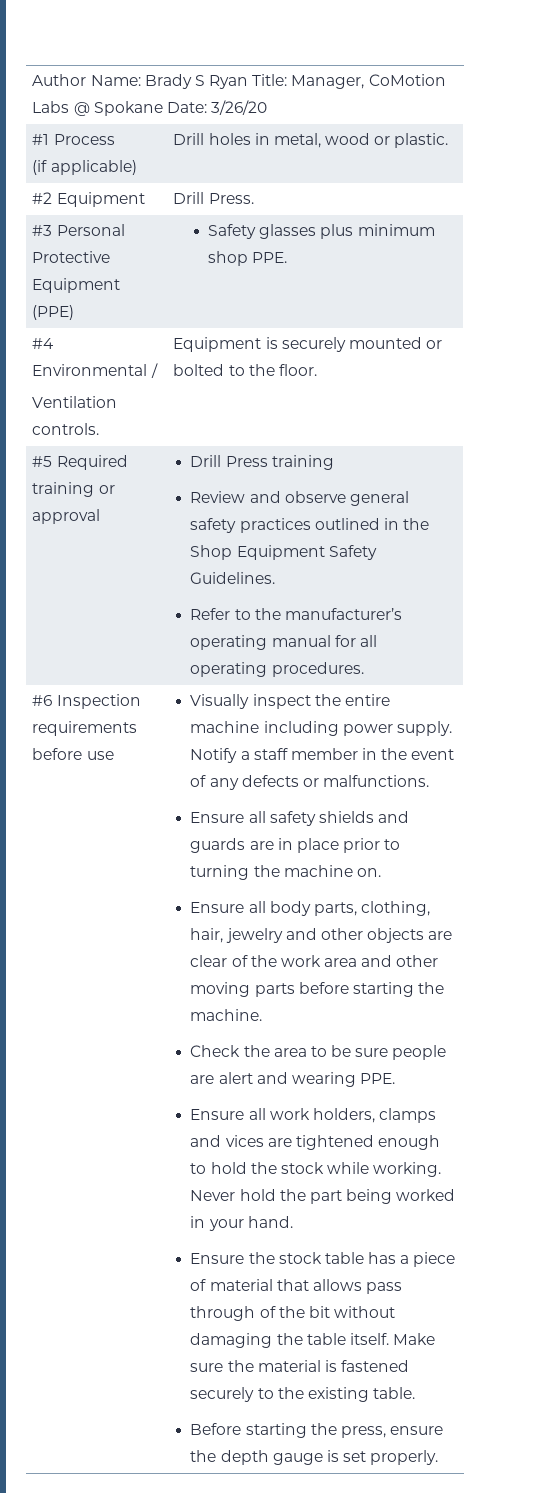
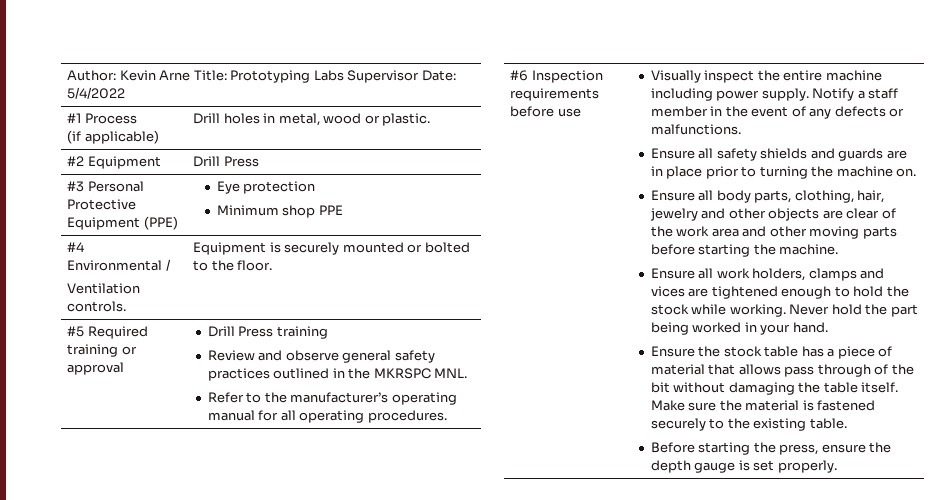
[32,74,446,89] [32,100,268,116] Author Name: Brady S Ryan Title: Manager, CoMotion Labs @ Spokane Date: 3/26/20 -> [67,70,456,83] [67,87,126,99] Author: Kevin Arne Title: Prototyping Labs Supervisor Date: 5/4/2022
[208,193,254,204] Press. -> [223,156,259,167] Press
[208,224,435,239] [208,251,288,266] Safety glasses plus minimum shop PPE. -> [216,181,316,194] [216,205,343,218] Eye protection // Minimum shop PPE
[190,545,377,560] [190,572,276,584] Shop Equipment Safety Guidelines. -> [373,368,468,379] MKRSPC MNL.
[190,1045,447,1060] [190,1072,396,1087] // Check the area to be sure people are alert and wearing PPE. -> (839, 249) none

